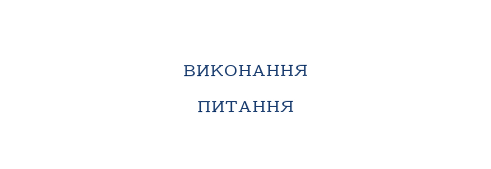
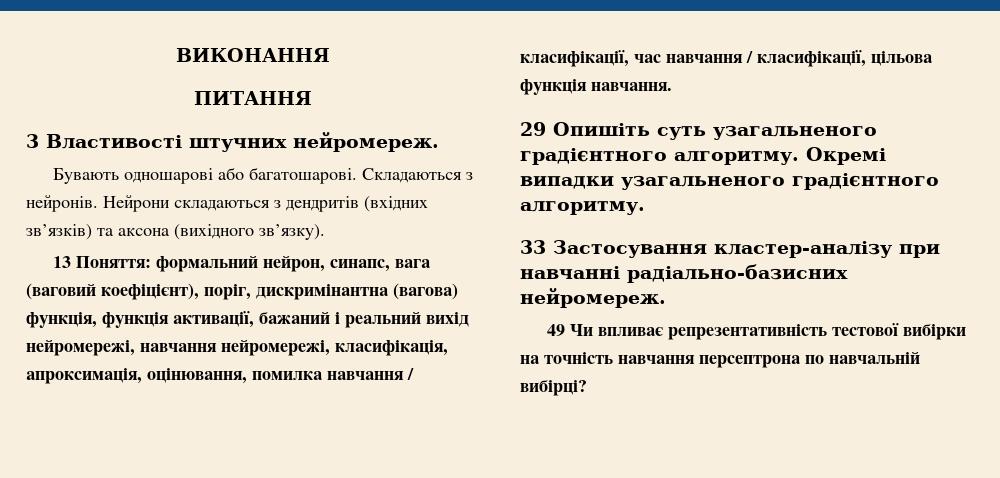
(295, 106) none -> [26,132,439,152] [52,167,473,184] [26,195,428,212] [26,224,325,240] [52,256,431,272] [26,283,458,300] [26,311,469,328] [26,340,448,356] [26,368,414,384] [520,50,933,67] [520,79,672,95] [520,122,877,140] [520,147,886,165] [520,173,939,190] [520,201,645,215] [520,240,940,258] [520,264,848,283] [520,288,666,308] [546,323,966,340] [520,352,920,368] [520,380,587,396] // 3 Властивості штучних нейромереж. // Бувають одношарові або багатошарові. Складаються з нейронів. Нейрони складаються з дендритів (вхідних зв’язків) та аксона (вихідного зв’язку). // 13 Поняття: формальний нейрон, синапс, вага (ваговий коефіцієнт), поріг, дискримінантна (вагова) функція, функція активації, бажаний і реальний вихід нейромережі, навчання нейромережі, класифікація, апроксимація, оцінювання, помилка навчання / класифікації, час навчання / класифікації, цільова функція навчання. // 29 Опишіть суть узагальненого градієнтного алгоритму. Окремі випадки узагальненого градієнтного алгоритму. // 33 Застосування кластер-аналізу при навчанні радіально-базисних нейромереж. // 49 Чи впливає репрезентативність тестової вибірки на точність навчання персептрона по навчальній вибірці?

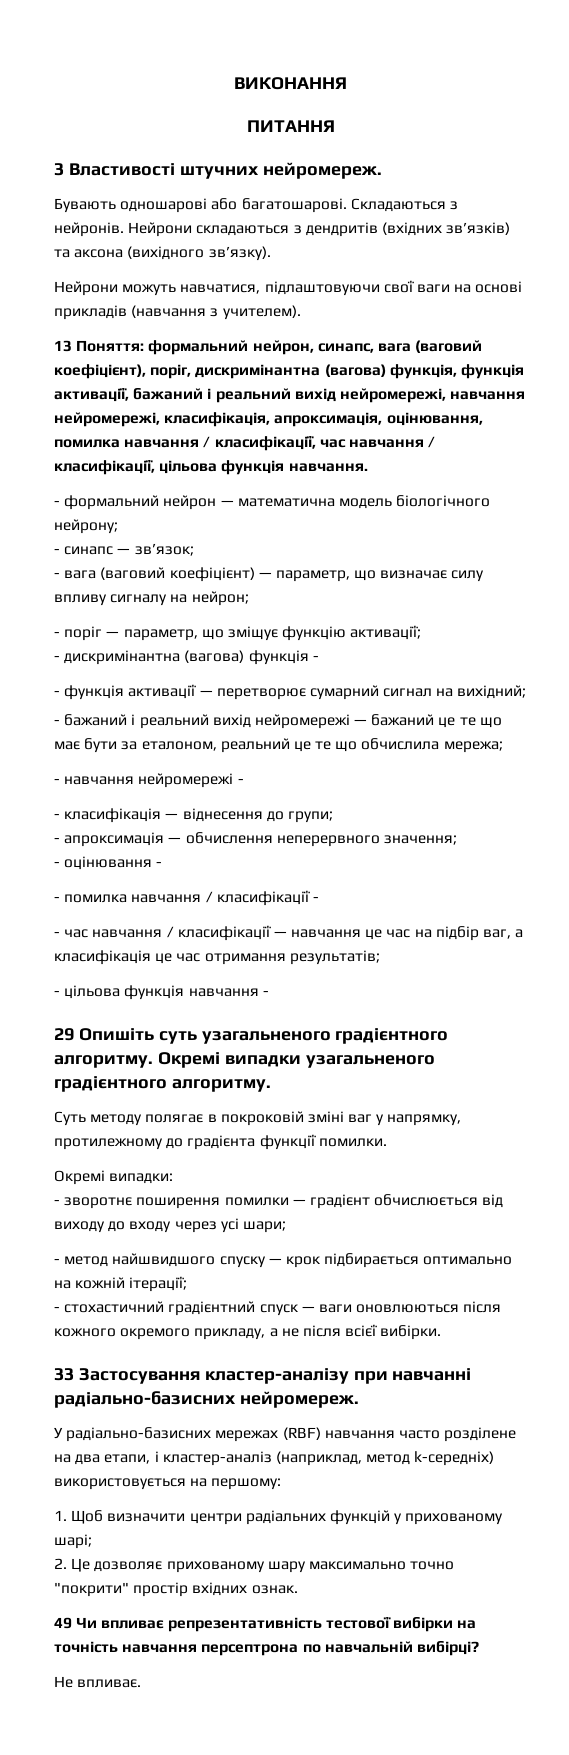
(325, 232) none -> [54,280,523,296] [54,305,301,320] // Нейрони можуть навчатися, підлаштовуючи свої ваги на основі прикладів (навчання з учителем).
(672, 86) none -> [54,495,491,510] [54,519,118,534] [54,543,194,556] [54,567,485,582] [54,591,249,606] [54,625,422,641] [54,650,319,665] [54,684,527,700] [54,714,502,729] [54,738,503,753] [54,773,244,788] [54,808,333,823] [54,832,457,847] [54,856,163,870] [54,890,319,906] [54,925,524,941] [54,950,380,965] [54,985,269,1000] // - формальний нейрон — математична модель біологічного нейрону; // - синапс — зв’язок; // - вага (ваговий коефіцієнт) — параметр, що визначає силу впливу сигналу на нейрон; // - поріг — параметр, що зміщує функцію активації; // - дискримінантна (вагова) функція - // - функція активації — перетворює сумарний сигнал на вихідний; // - бажаний і реальний вихід нейромережі — бажаний це те що має бути за еталоном, реальний це те що обчислила мережа; // - навчання нейромережі - // - класифікація — віднесення до групи; // - апроксимація — обчислення неперервного значення; // - оцінювання - // - помилка навчання / класифікації - // - час навчання / класифікації — навчання це час на підбір ваг, а класифікація це час отримання результатів; // - цільова функція навчання -
(645, 208) none -> [54,1111,462,1126] [54,1134,387,1150] [54,1170,174,1185] [54,1194,504,1209] [54,1218,286,1233] [54,1253,513,1268] [54,1276,188,1292] [54,1301,502,1316] [54,1324,442,1340] // Суть методу полягає в покроковій зміні ваг у напрямку, протилежному до градієнта функції помилки. // Окремі випадки: // - зворотнє поширення помилки — градієнт обчислюється від виходу до входу через усі шари; // - метод найшвидшого спуску — крок підбирається оптимально на кожній ітерації; // - стохастичний градієнтний спуск — ваги оновлюються після кожного окремого прикладу, а не після всієї вибірки.
(666, 298) none -> [54,1427,517,1442] [54,1451,495,1466] [54,1478,282,1490] [54,1510,504,1525] [54,1534,92,1549] [54,1558,455,1573] [54,1582,298,1597] // У радіально-базисних мережах (RBF) навчання часто розділене на два етапи, і кластер-аналіз (наприклад, метод k-середніх) використовується на першому: // 1. Щоб визначити центри радіальних функцій у прихованому шарі; // 2. Це дозволяє прихованому шару максимально точно "покрити" простір вхідних ознак.
(587, 388) none -> [54,1676,142,1688] // Не впливає.

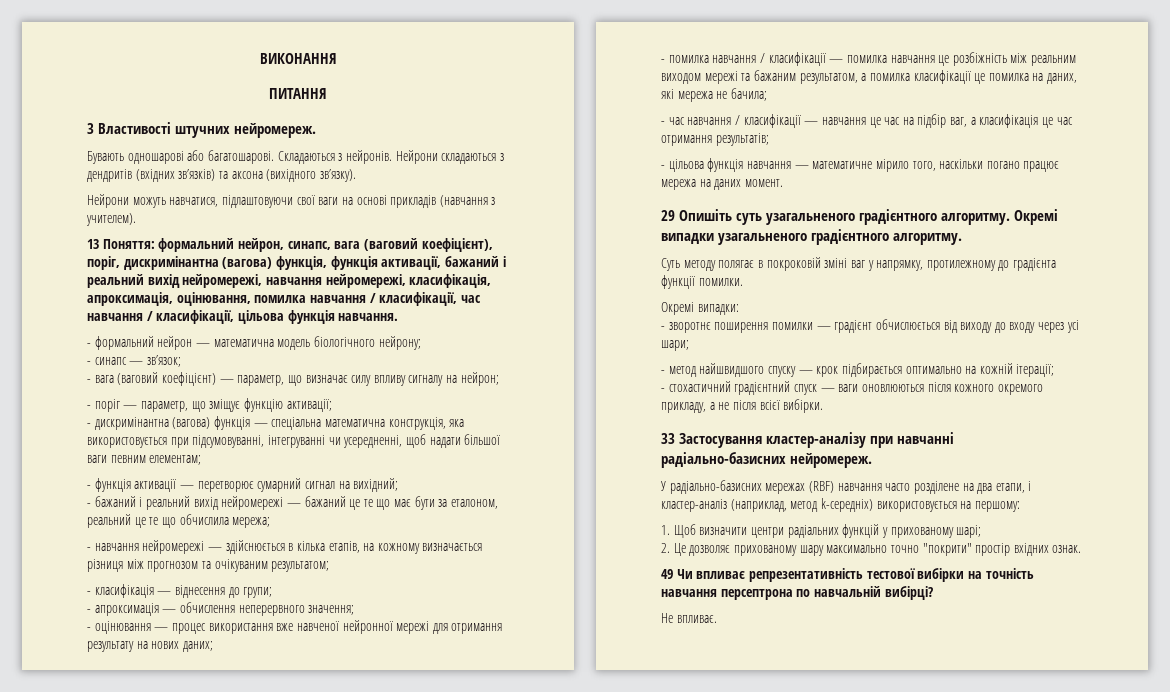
[312,656,319,661] - -> [253,417,465,430] [87,434,501,448] [87,455,202,465] — спеціальна математична конструкція, яка використовується при підсумовуванні, інтегруванні чи усередненні, щоб надати більшої ваги певним елементам;
[237,779,244,784] - -> [207,540,483,554] [87,559,330,572] — здійснюється в кілька етапів, на кожному визначається різниця між прогнозом та очікуваним результатом;
[156,862,163,867] - -> [154,620,503,634] [87,641,213,652] — процес використання вже навченої нейронної мережі для отримання результату на нових даних;
[312,897,319,902] - -> [829,52,1077,66] [661,70,1078,84] [661,88,767,102] — помилка навчання це розбіжність між реальним виходом мережі та бажаним результатом, а помилка класифікації це помилка на даних, які мережа не бачила;
[262,991,269,996] - -> [794,159,1060,172] [661,179,783,190] — математичне мірило того, наскільки погано працює мережа на даних момент.

